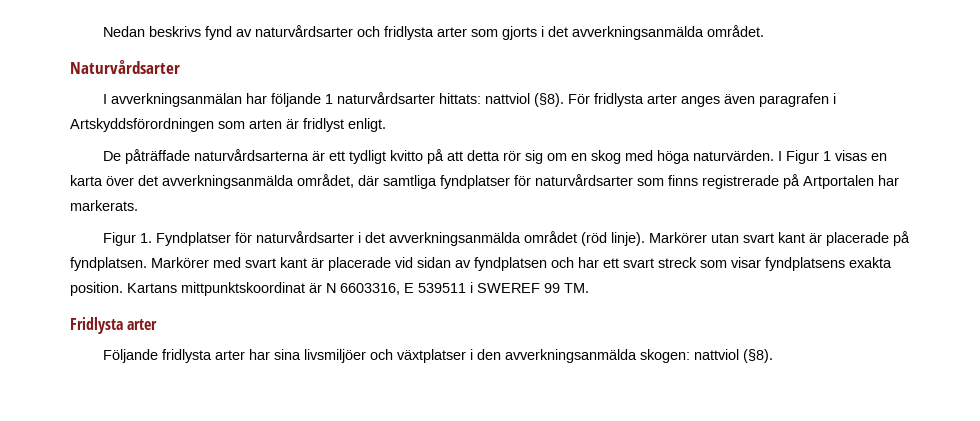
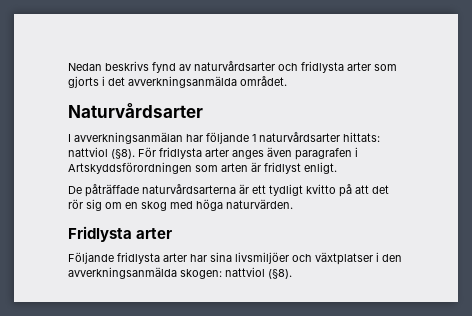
[467,150,501,161] detta -> [372,185,389,194] det
[778,150,888,164] [70,174,899,189] [70,200,138,211] [103,231,911,246] [70,257,892,271] [70,282,589,296] I Figur 1 visas en karta över det avverkningsanmälda området, där samtliga fyndplatser för naturvårdsarter som finns registrerade på Artportalen har markerats. // Figur 1. Fyndplatser för naturvårdsarter i det avverkningsanmälda området (röd linje). Markörer utan svart kant är placerade på fyndplatsen. Markörer med svart kant är placerade vid sidan av fyndplatsen och har ett svart streck som visar fyndplatsens exakta position. Kartans mittpunktskoordinat är N 6603316, E 539511 i SWEREF 99 TM. -> (293, 204) none

